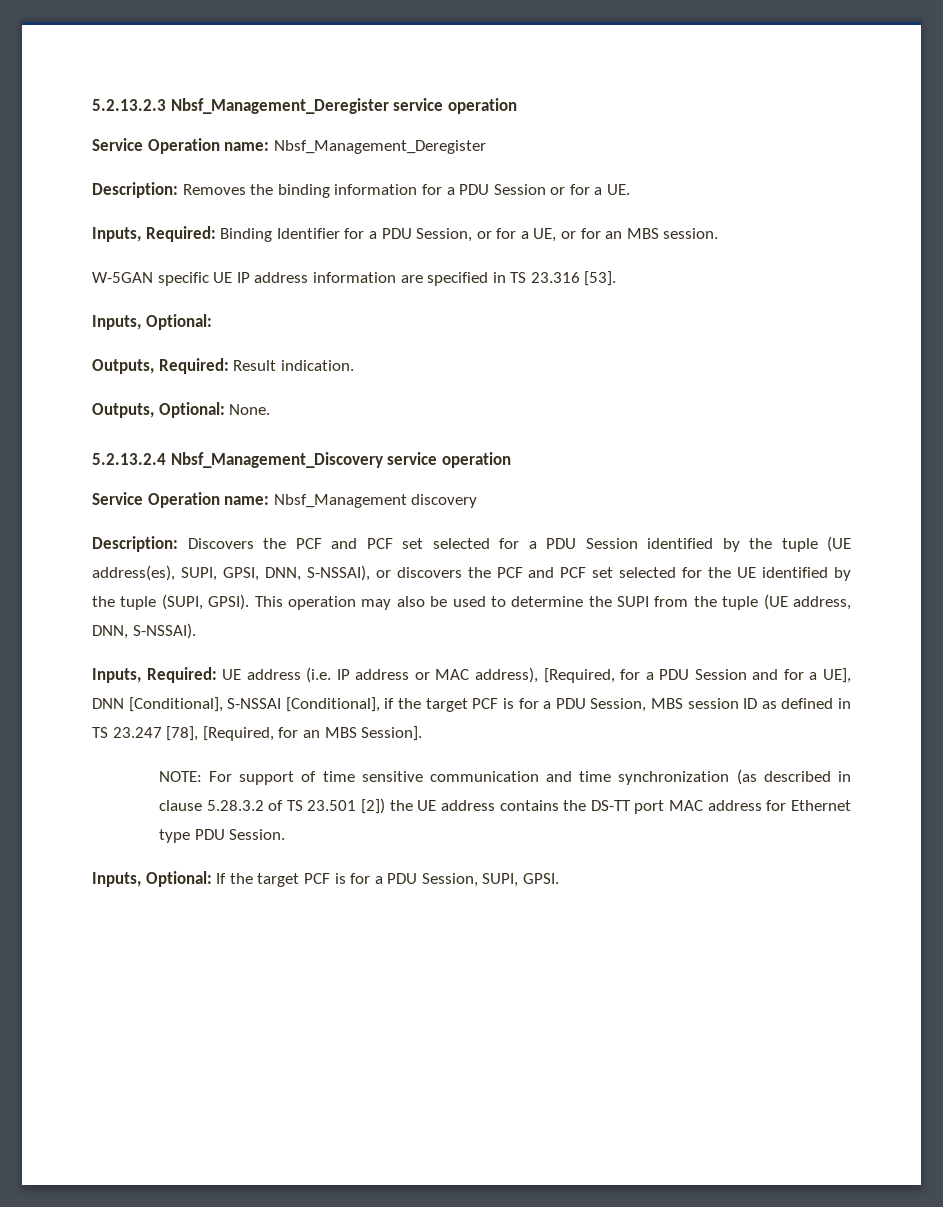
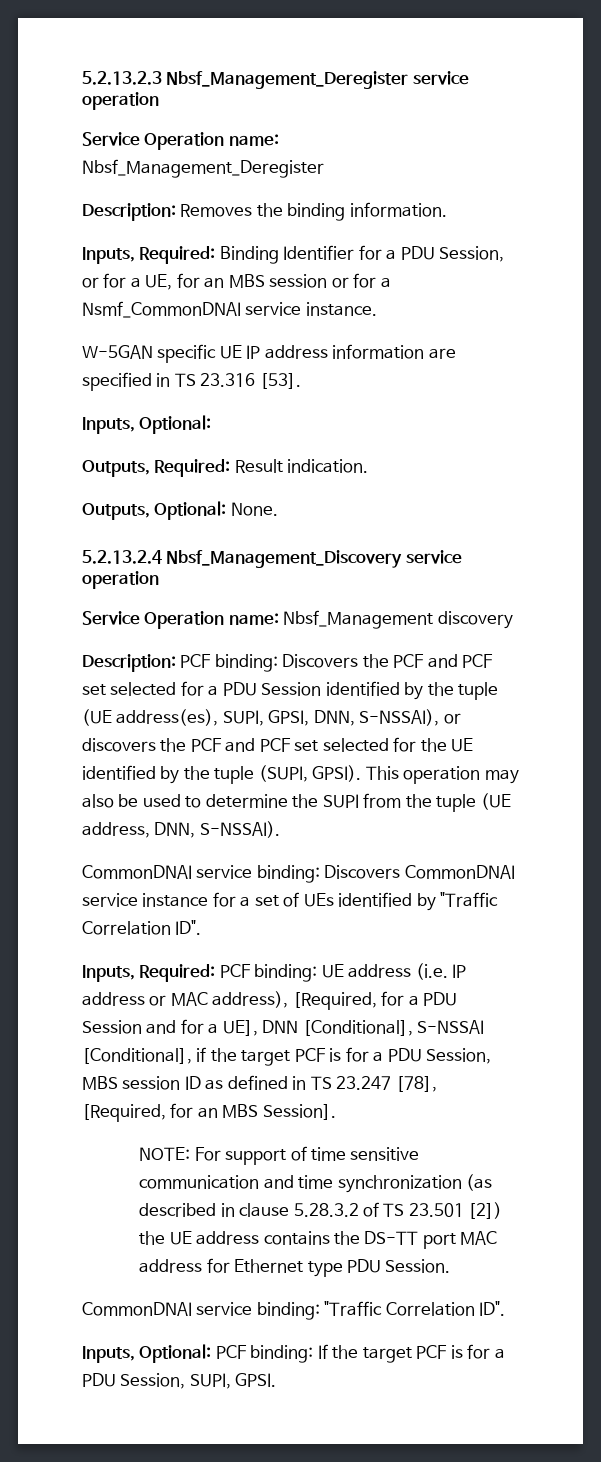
[334,184,631,195] information for a PDU Session or for a UE. -> [349,202,447,217] information.
[561,228,719,239] or for an MBS session. -> [176,273,391,288] [82,301,377,318] for an MBS session or for a Nsmf_CommonDNAI service instance.
(178, 544) none -> [180,654,278,672] PCF binding:
[92,667,217,683] // Inputs, Required: -> [82,865,515,883] [82,892,499,911] [82,920,202,935] [82,964,318,982] // CommonDNAI service binding: Discovers CommonDNAI service instance for a set of UEs identified by "Traffic Correlation ID". // Inputs, Required: PCF binding:
[92,871,212,887] // Inputs, Optional: -> [82,1301,506,1320] [82,1344,314,1363] // CommonDNAI service binding: "Traffic Correlation ID". // Inputs, Optional: PCF binding:

